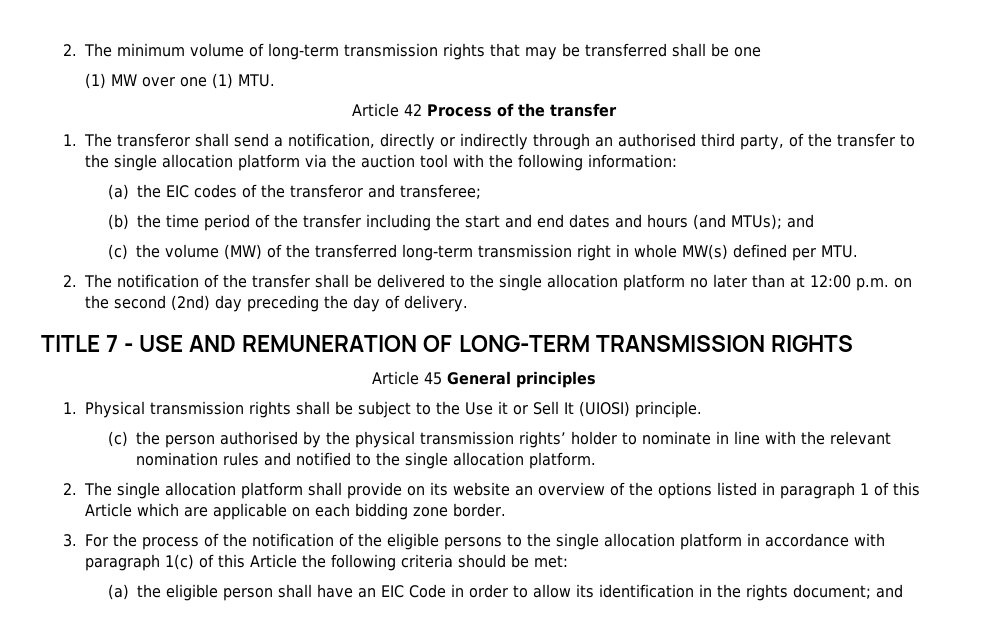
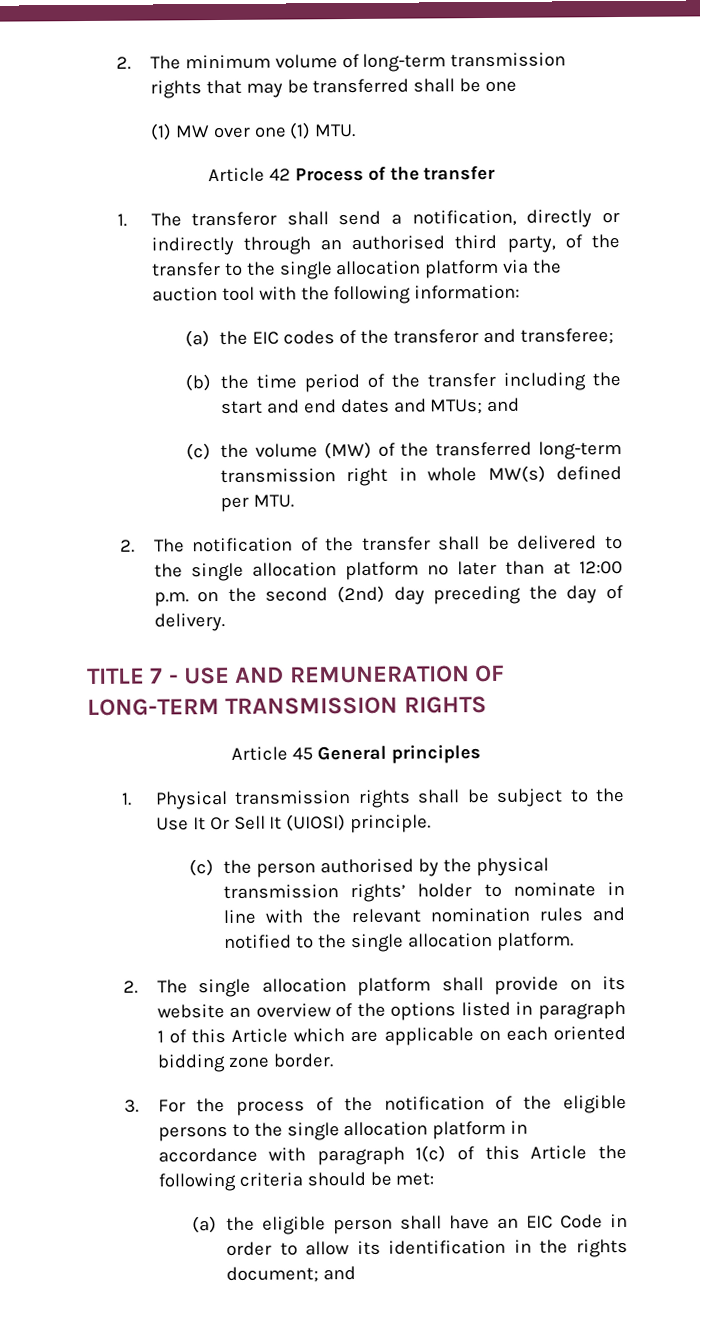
[646,214,782,230] hours (and MTUs); -> [430,399,484,415] MTUs;
[498,401,529,415] it or -> [192,816,230,831] It Or
(351, 510) none -> [553,1025,626,1041] oriented

